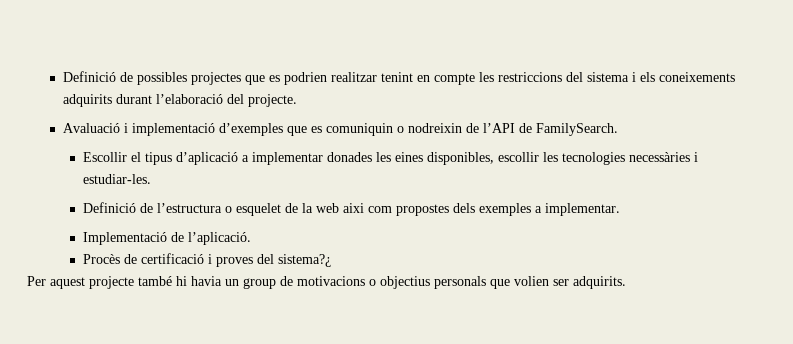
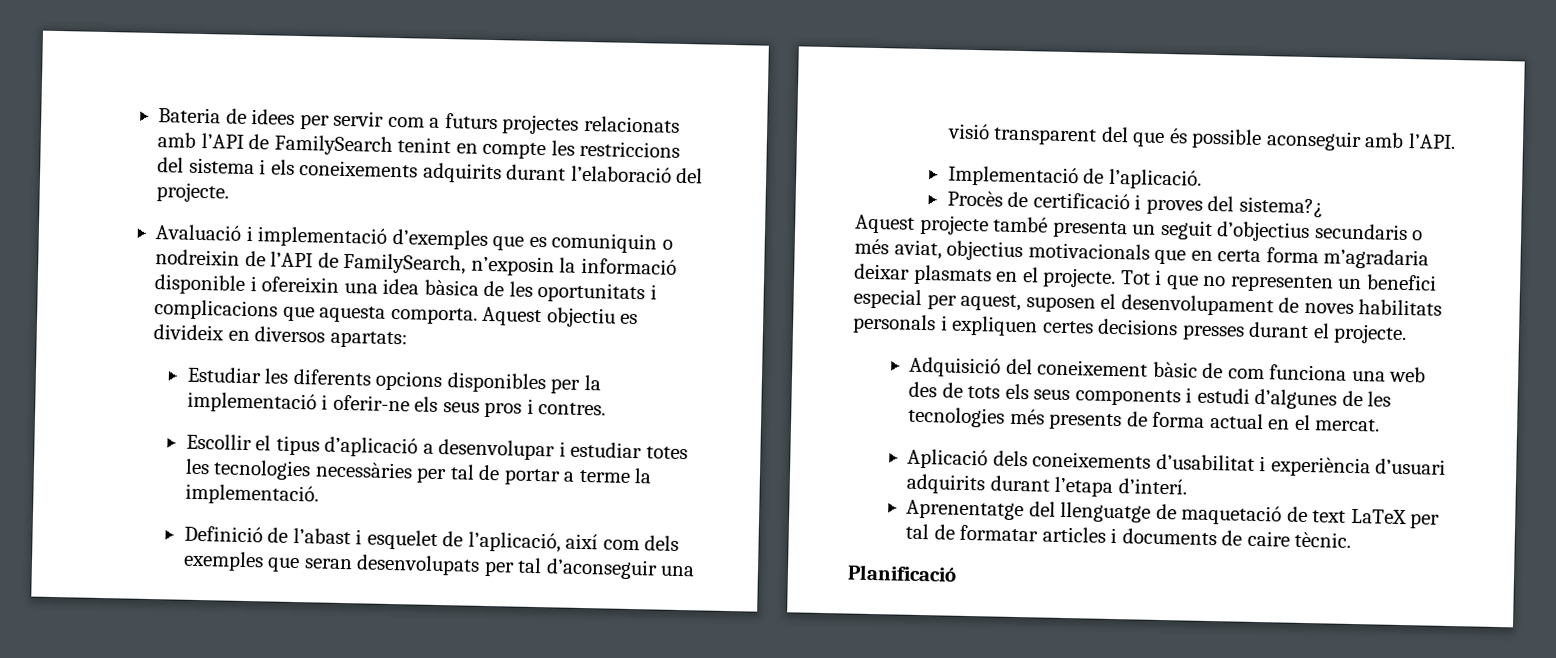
[62,71,377,85] Definició de possibles projectes que es podrien realitzar -> [158,107,680,135] [157,132,393,156] Bateria de idees per servir com a futurs projectes relacionats amb l’API de FamilySearch
[535,123,618,136] FamilySearch. -> [343,252,677,277] [154,274,657,304] [154,299,639,328] [153,324,408,349] [186,366,601,394] [186,391,607,418] FamilySearch, n’exposin la informació disponible i ofereixin una idea bàsica de les oportunitats i complicacions que aquesta comporta. Aquest objectiu es divideix en diversos apartats: // Estudiar les diferents opcions disponibles per la implementació i oferir-ne els seus pros i contres.
[251,152,698,165] [82,174,151,184] [82,202,620,216] implementar donades les eines disponibles, escollir les tecnologies necessàries i estudiar-les. // Definició de l’estructura o esquelet de la web aixi com propostes dels exemples a implementar. -> [438,438,688,461] [184,458,653,486] [184,483,319,506] [183,525,680,553] [182,550,696,580] [946,123,1456,152] desenvolupar i estudiar totes les tecnologies necessàries per tal de portar a terme la implementació. // Definició de l’abast i esquelet de l’aplicació, així com dels exemples que seran desenvolupats per tal d’aconseguir una visió transparent del que és possible aconseguir amb l’API.
[27,276,626,289] Per aquest projecte també hi havia un group de motivacions o objectius personals que volien ser adquirits. -> [855,214,1424,243] [854,238,1430,270] [854,263,1437,293] [853,288,1443,317] [852,313,1408,345] [909,356,1427,383] [908,381,1392,410] [908,406,1381,432] [907,448,1447,478] [906,473,1187,498] [906,499,1441,529] [905,523,1352,548] [847,564,957,582] Aquest projecte també presenta un seguit d’objectius secundaris o més aviat, objectius motivacionals que en certa forma m’agradaria deixar plasmats en el projecte. Tot i que no representen un benefici especial per aquest, suposen el desenvolupament de noves habilitats personals i expliquen certes decisions presses durant el projecte. // Adquisició del coneixement bàsic de com funciona una web des de tots els seus components i estudi d’algunes de les tecnologies més presents de forma actual en el mercat. // Aplicació dels coneixements d’usabilitat i experiència d’usuari adquirits durant l’etapa d’interí. // Aprenentatge del llenguatge de maquetació de text LaTeX per tal de formatar articles i documents de caire tècnic. // Planificació

